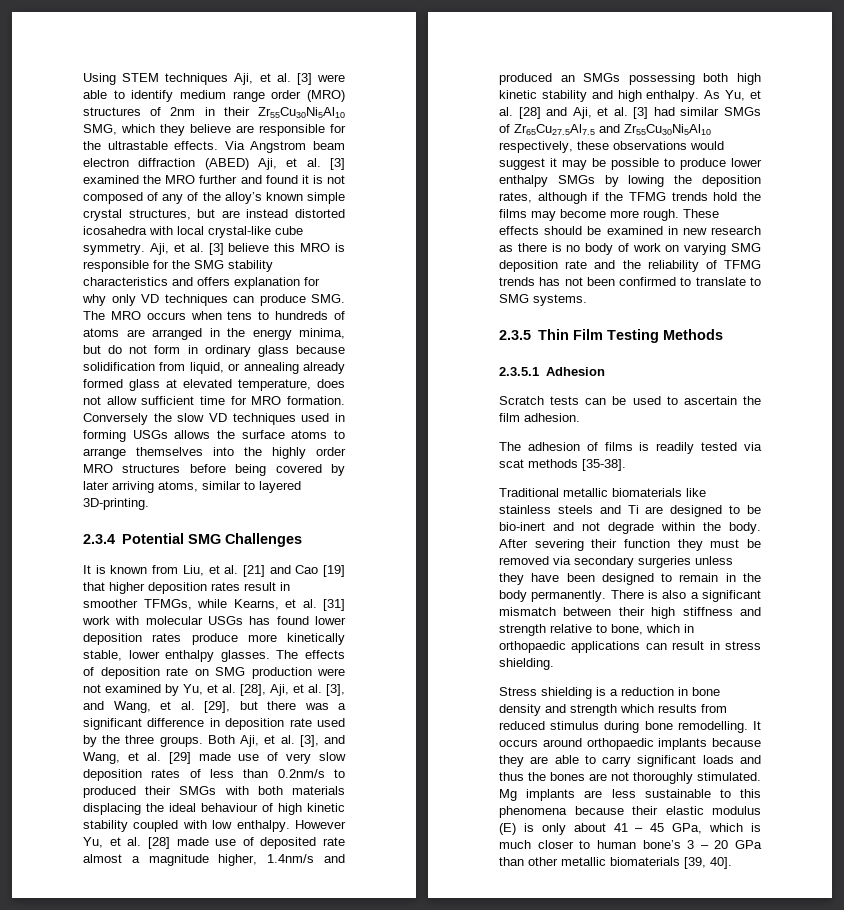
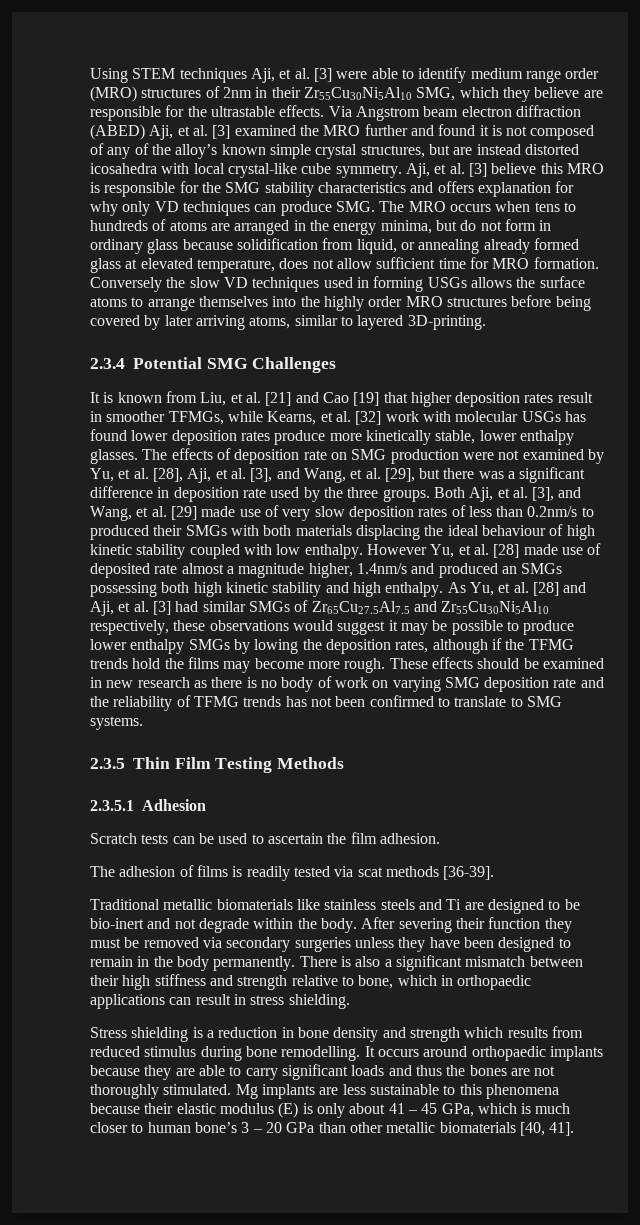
[323,599,345,611] [31] -> [355,411,382,425] [32]
[582,459,626,471] [35-38]. -> [443,866,495,880] [36-39].
[684,857,732,869] [39, 40]. -> [519,1122,575,1136] [40, 41].

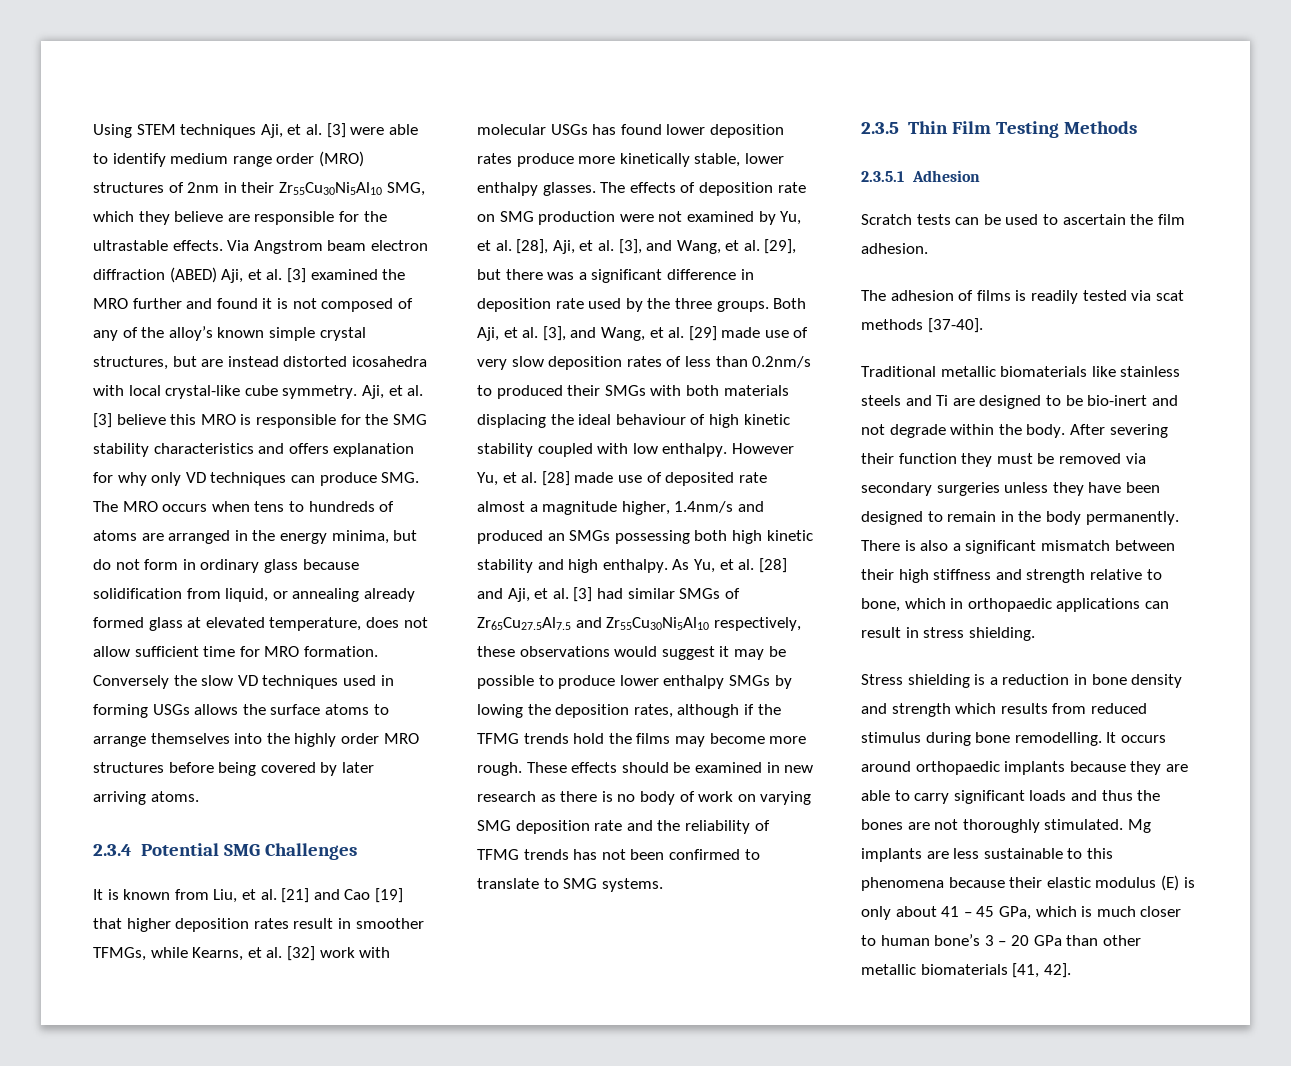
[249,315,486,330] atoms, similar to layered 3D-printing. -> [150,791,199,802] atoms.
[443,866,495,880] [36-39]. -> [927,318,983,333] [37-40].
[519,1122,575,1136] [40, 41]. -> [1012,963,1071,978] [41, 42].

